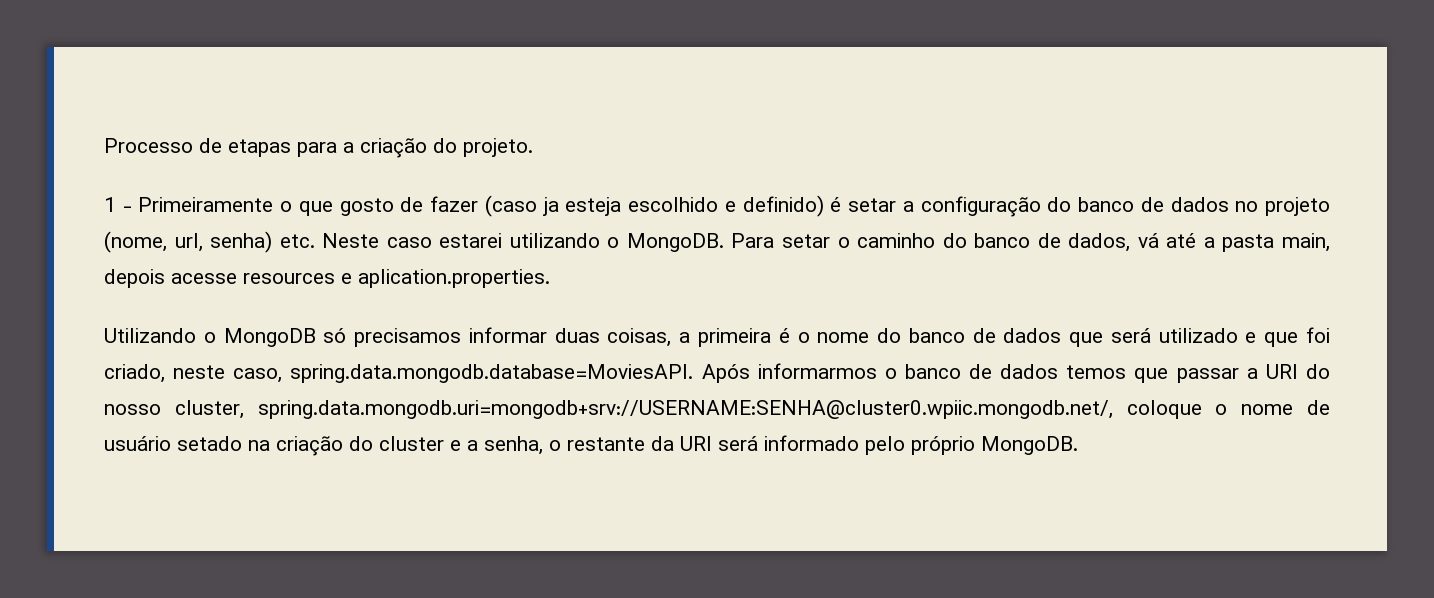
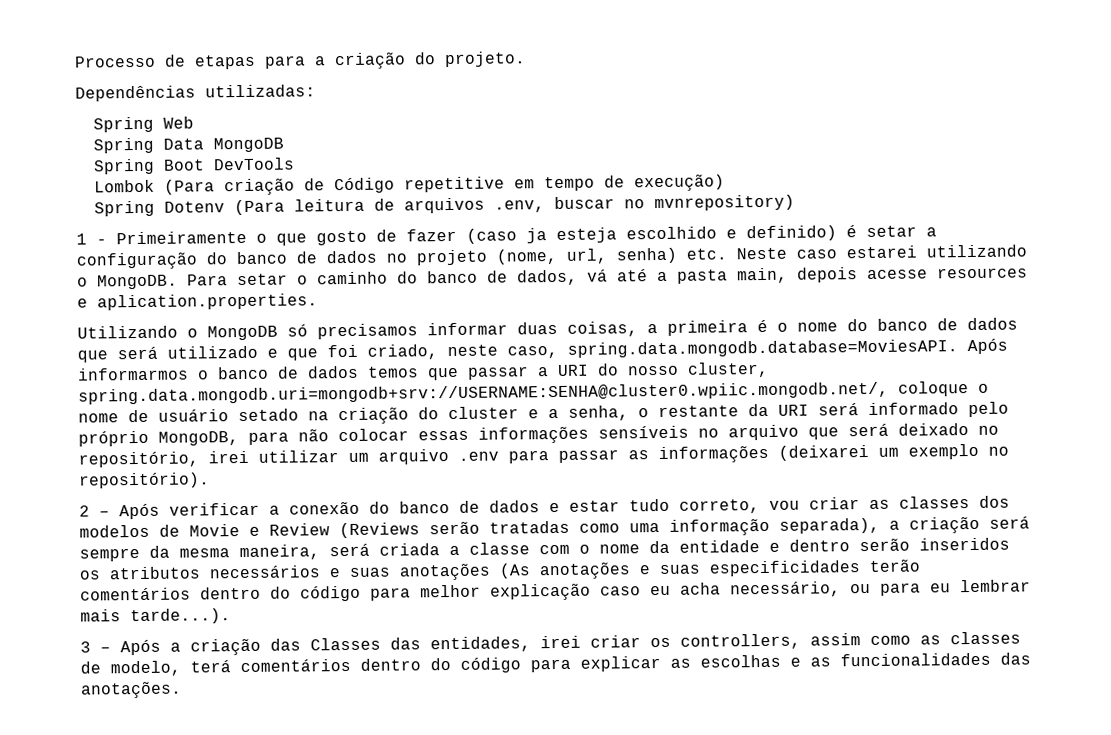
(533, 147) none -> [75,84,316,102] [93,116,195,133] [93,137,285,154] [93,157,296,175] [94,174,726,196] [94,194,796,217] // Dependências utilizadas: // Spring Web // Spring Data MongoDB // Spring Boot DevTools // Lombok (Para criação de Código repetitive em tempo de execução) // Spring Dotenv (Para leitura de arquivos .env, buscar no mvnrepository)
[981,436,1078,455] MongoDB. -> [158,423,999,446] [78,443,1009,468] [78,472,210,489] [79,495,1010,520] [79,516,1030,539] [79,537,1010,562] [79,559,920,581] [80,579,1031,602] [80,608,231,625] [80,631,1021,656] [80,652,1031,677] [81,681,182,699] MongoDB, para não colocar essas informações sensíveis no arquivo que será deixado no repositório, irei utilizar um arquivo .env para passar as informações (deixarei um exemplo no repositório). // 2 – Após verificar a conexão do banco de dados e estar tudo correto, vou criar as classes dos modelos de Movie e Review (Reviews serão tratadas como uma informação separada), a criação será sempre da mesma maneira, será criada a classe com o nome da entidade e dentro serão inseridos os atributos necessários e suas anotações (As anotações e suas especificidades terão comentários dentro do código para melhor explicação caso eu acha necessário, ou para eu lembrar mais tarde...). // 3 – Após a criação das Classes das entidades, irei criar os controllers, assim como as classes de modelo, terá comentários dentro do código para explicar as escolhas e as funcionalidades das anotações.

